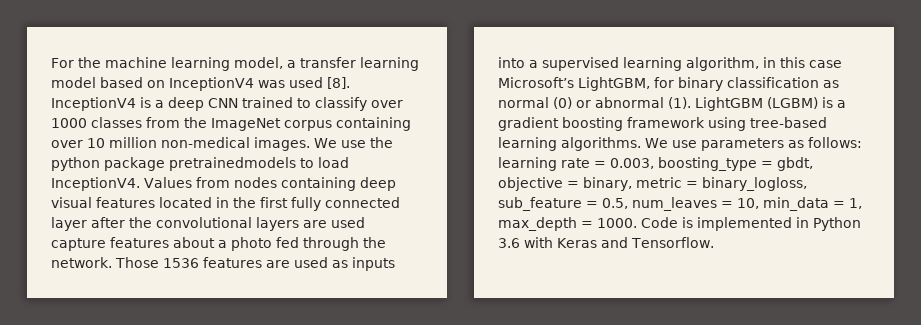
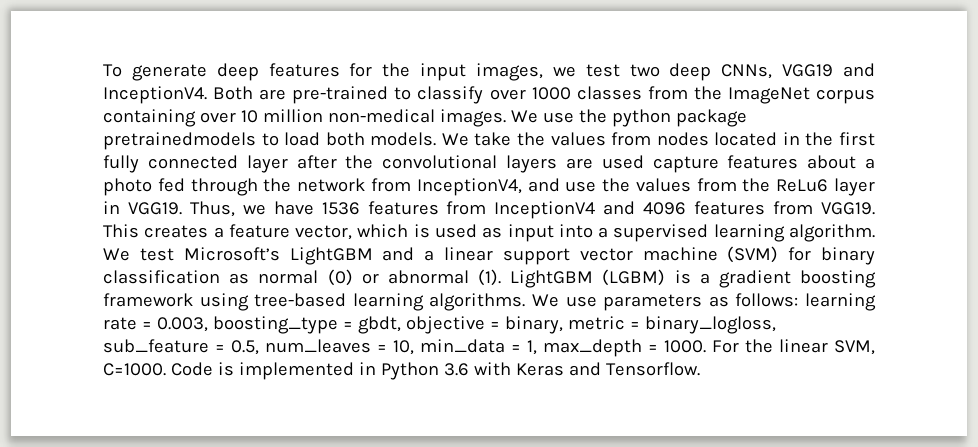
[51,57,419,71] [51,77,350,91] [51,97,293,111] For the machine learning model, a transfer learning model based on InceptionV4 was used [8]. InceptionV4 is a deep CNN trained -> [103,63,876,81] [103,86,389,104] To generate deep features for the input images, we test two deep CNNs, VGG19 and InceptionV4. Both are pre-trained
[51,177,396,191] [51,197,155,208] InceptionV4. Values from nodes containing deep visual features -> [325,132,709,146] both models. We take the values from nodes
[51,257,290,268] network. Those 1536 features are -> [297,178,876,196] [103,201,875,219] [103,224,430,240] network from InceptionV4, and use the values from the ReLu6 layer in VGG19. Thus, we have 1536 features from InceptionV4 and 4096 features from VGG19. This creates a feature vector, which is
[352,257,395,271] inputs -> [507,224,554,242] input
[686,57,842,71] [498,77,650,91] algorithm, in this case Microsoft’s LightGBM, -> [789,224,875,242] [103,246,779,265] algorithm. We test Microsoft’s LightGBM and a linear support vector machine (SVM)
(637, 223) none -> [712,339,875,355] [103,363,166,376] For the linear SVM, C=1000.

